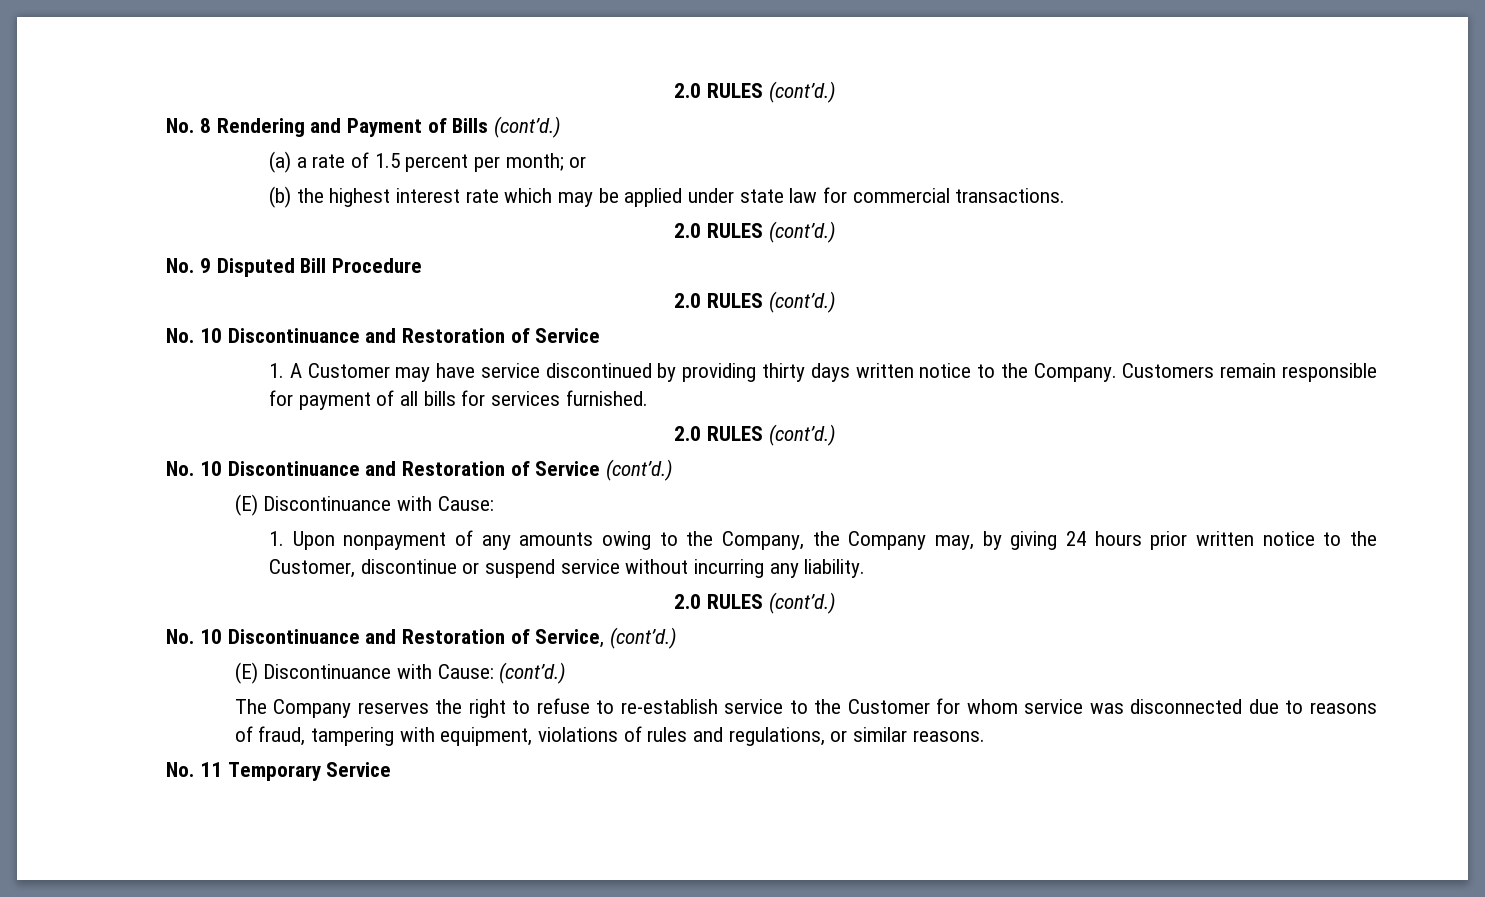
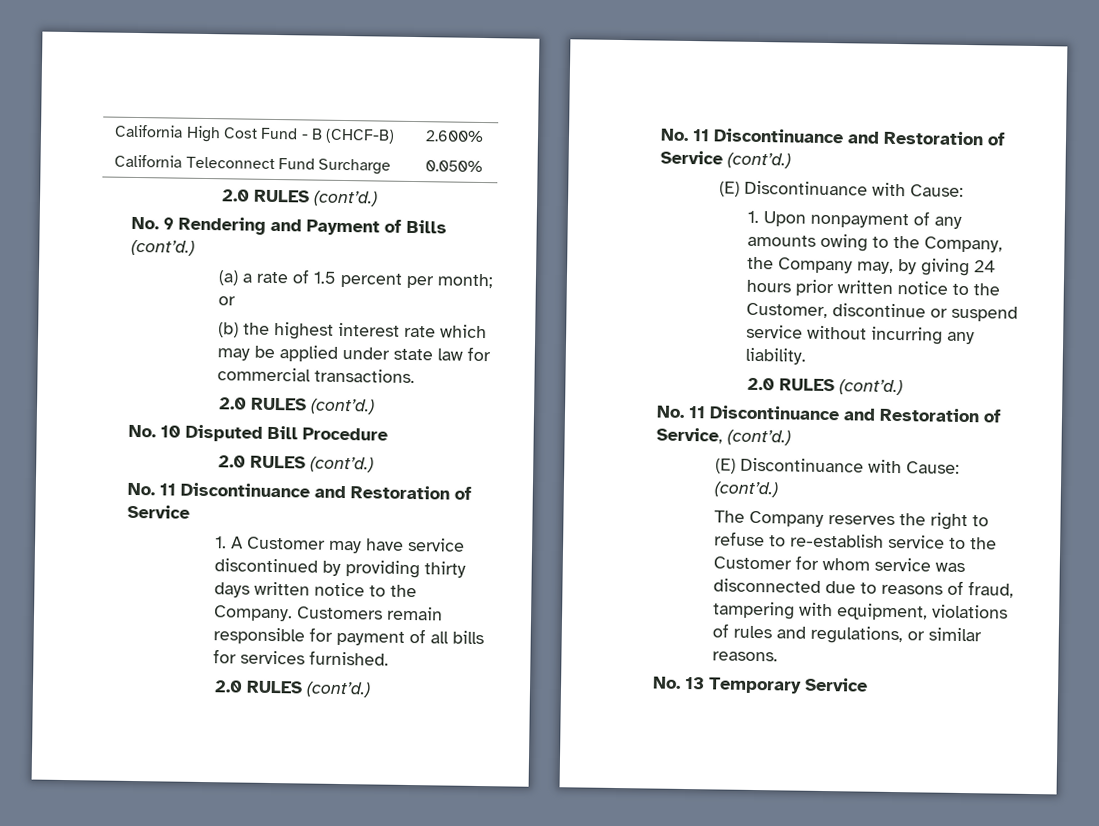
[674,81,835,103] [166,118,211,133] 2.0 RULES (cont’d.) // No. 8 -> [114,124,396,144] [425,130,485,143] [114,154,392,175] [425,160,484,173] [222,189,378,207] [130,216,174,230] California High Cost Fund - B (CHCF-B) | 2.600% // California Teleconnect Fund Surcharge | 0.050% // 2.0 RULES (cont’d.) // No. 9
[199,258,211,273] 9 -> [159,425,181,438] 10
[199,328,222,343] 10 -> [158,483,176,496] 11
[199,461,222,476] 10 -> [691,129,710,142] 11
[199,629,222,644] 10 -> [687,406,706,419] 11
[199,762,222,777] 11 -> [684,676,705,690] 13

